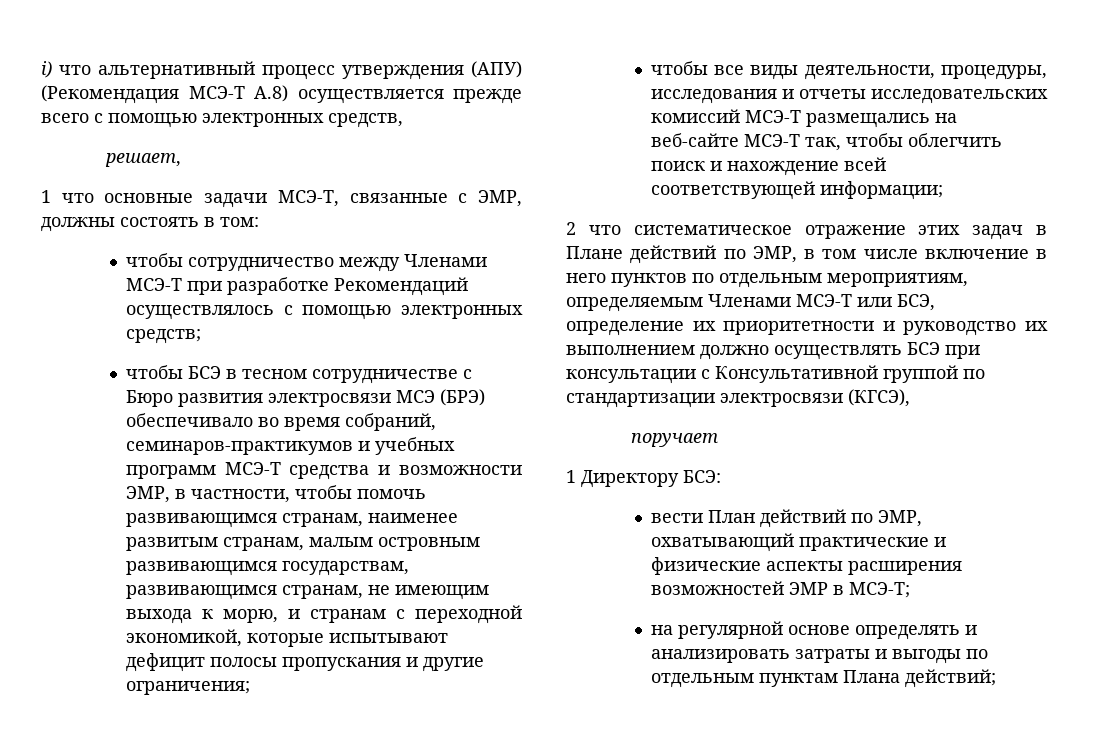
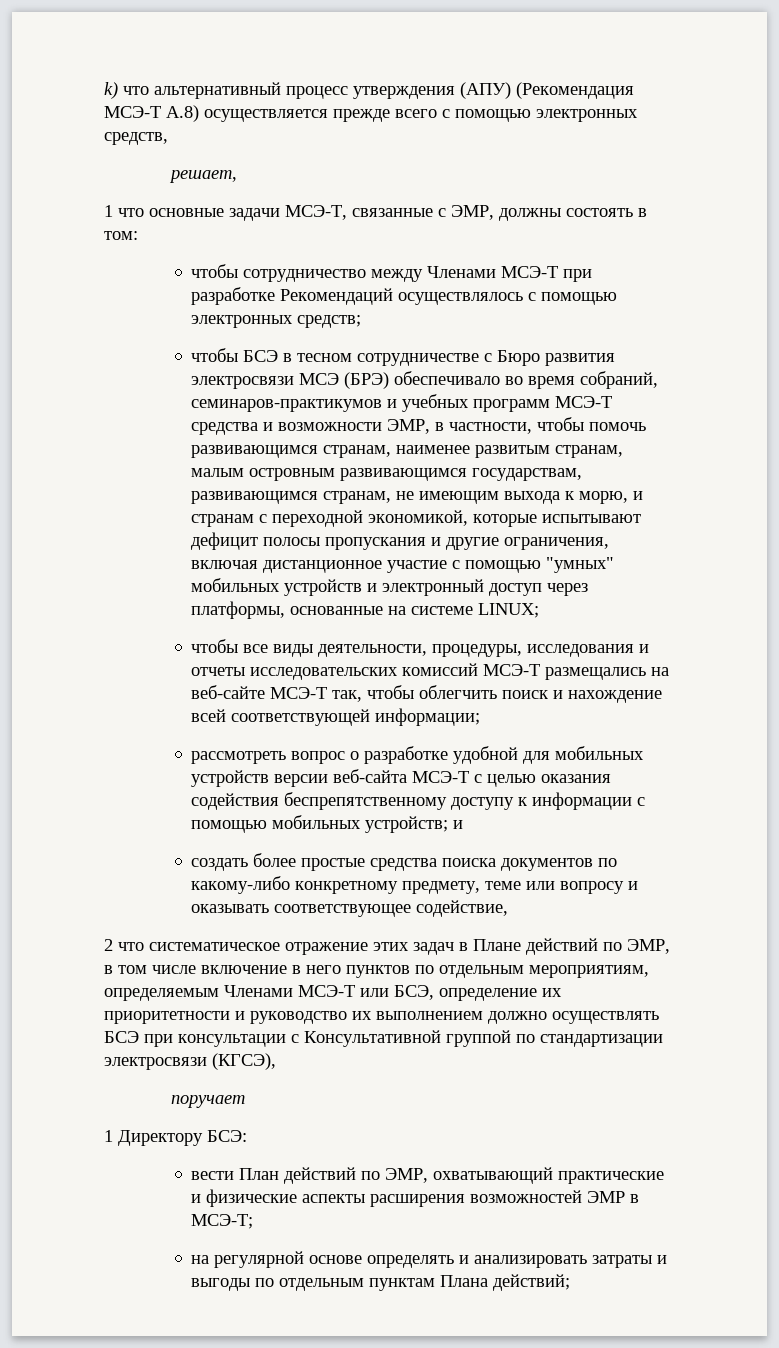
[41,61,52,78] i) -> [104,82,118,99] k)
[125,681,250,695] ограничения; -> [504,537,610,550] [191,557,615,573] [191,578,589,596] [191,601,540,619] ограничения, включая дистанционное участие с помощью "умных" мобильных устройств и электронный доступ через платформы, основанные на системе LINUX;
(943, 190) none -> [191,746,645,764] [191,769,612,787] [191,792,646,810] [191,815,464,833] [191,853,618,871] [191,876,639,894] [191,900,509,917] // рассмотреть вопрос о разработке удобной для мобильных устройств версии веб-сайта МСЭ-Т с целью оказания содействия беспрепятственному доступу к информации с помощью мобильных устройств; и // создать более простые средства поиска документов по какому-либо конкретному предмету, теме или вопросу и оказывать соответствующее содействие,

